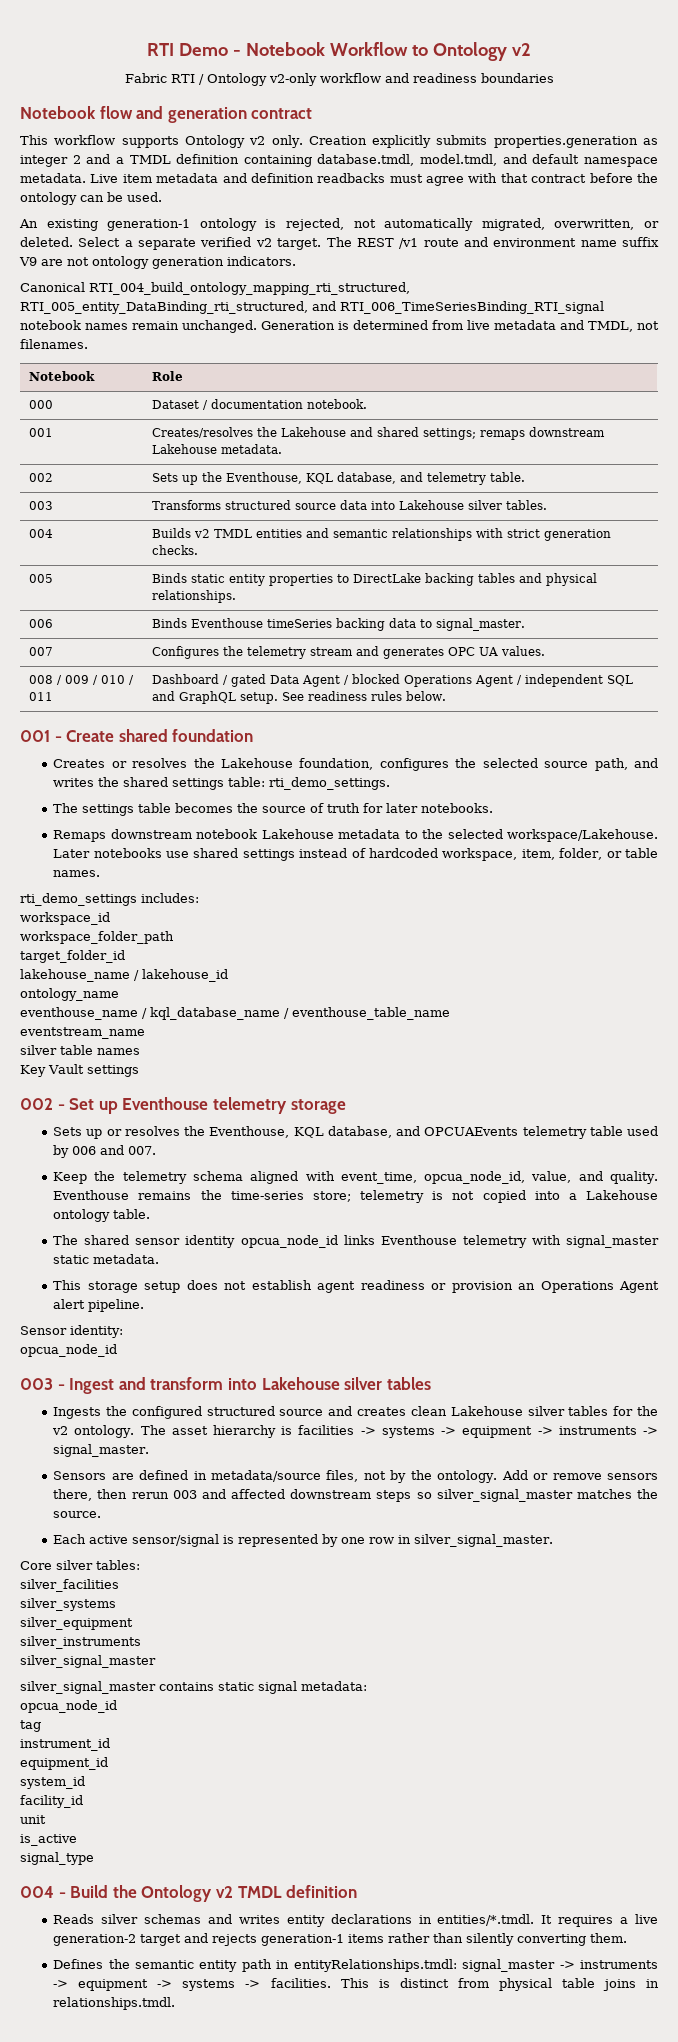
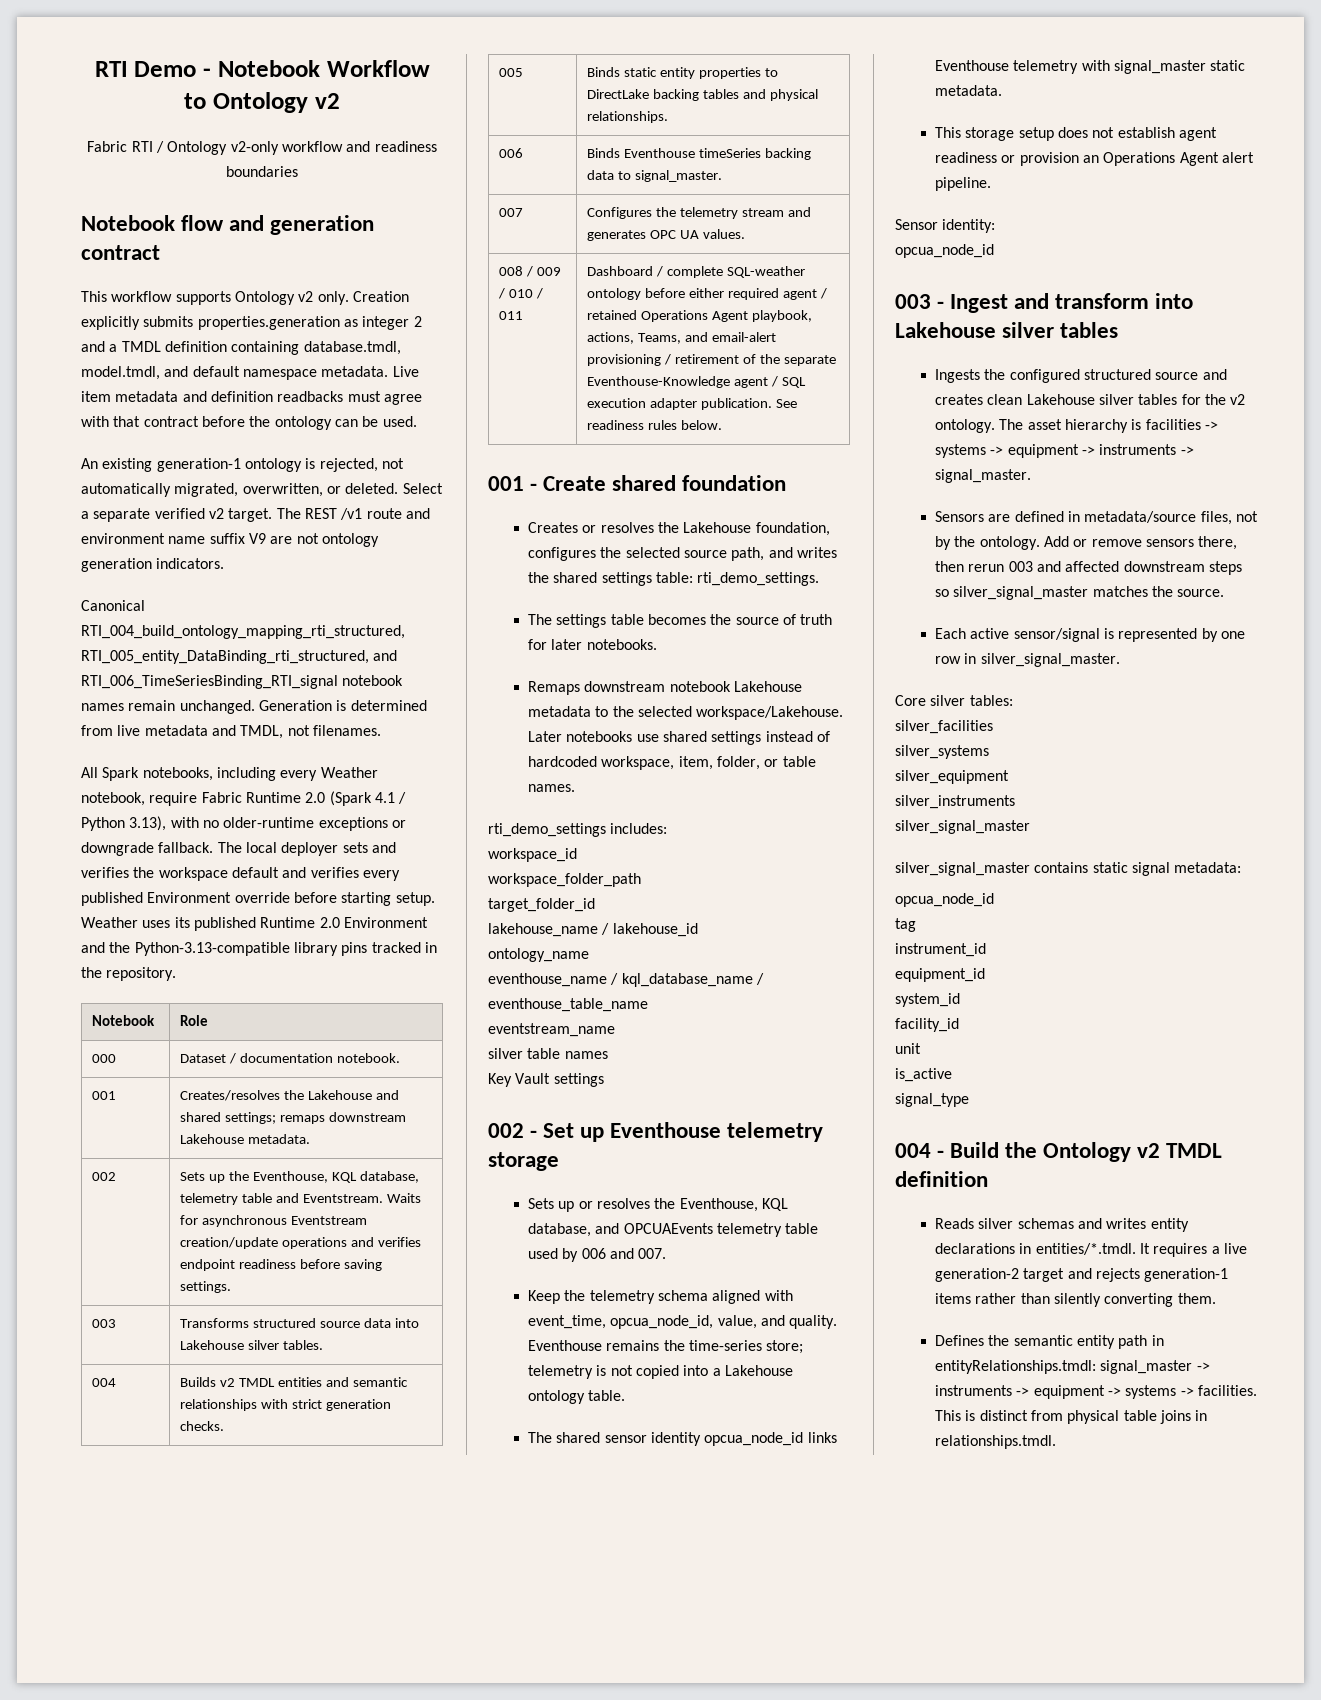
(88, 344) none -> [81,767,378,781] [81,791,407,806] [81,816,406,831] [81,842,396,856] [81,867,400,881] [81,892,435,906] [81,917,428,931] [81,942,437,956] [81,967,177,981] // All Spark notebooks, including every Weather notebook, require Fabric Runtime 2.0 (Spark 4.1 / Python 3.13), with no older-runtime exceptions or downgrade fallback. The local deployer sets and verifies the workspace default and verifies every published Environment override before starting setup. Weather uses its published Runtime 2.0 Environment and the Python-3.13-compatible library pins tracked in the repository.
[400,472,526,485] and telemetry table. -> [180,1193,422,1205] [180,1215,368,1227] [180,1237,422,1249] [180,1259,383,1271] [180,1281,232,1293] telemetry table and Eventstream. Waits for asynchronous Eventstream creation/update operations and verifies endpoint readiness before saving settings.
[231,674,634,687] [152,691,279,704] gated Data Agent / blocked Operations Agent / independent SQL and GraphQL setup. -> [667,266,806,278] [587,288,828,300] [587,310,813,322] [587,332,777,344] [587,354,837,366] [587,376,807,388] [587,398,773,410] complete SQL-weather ontology before either required agent / retained Operations Agent playbook, actions, Teams, and email-alert provisioning / retirement of the separate Eventhouse-Knowledge agent / SQL execution adapter publication.

